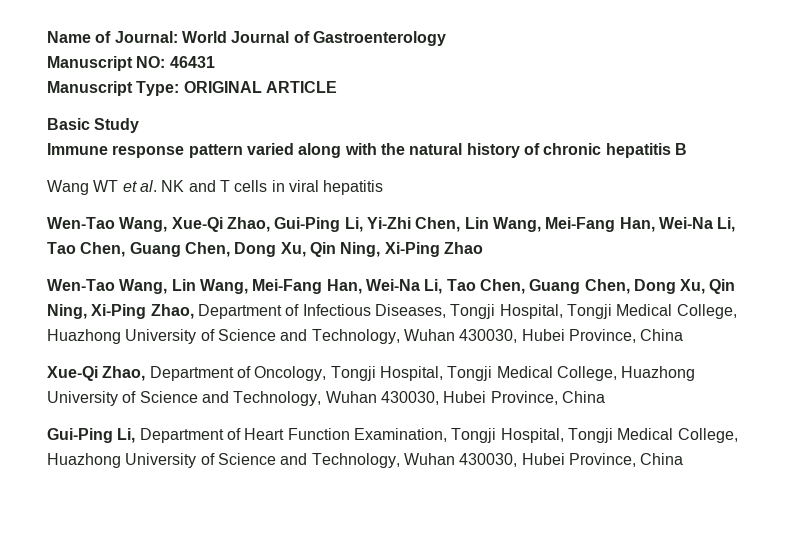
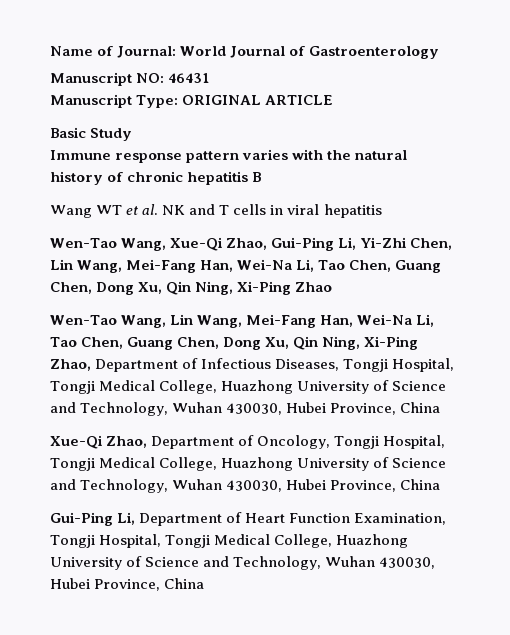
[246,143,342,158] varied along -> [242,149,289,160] varies

